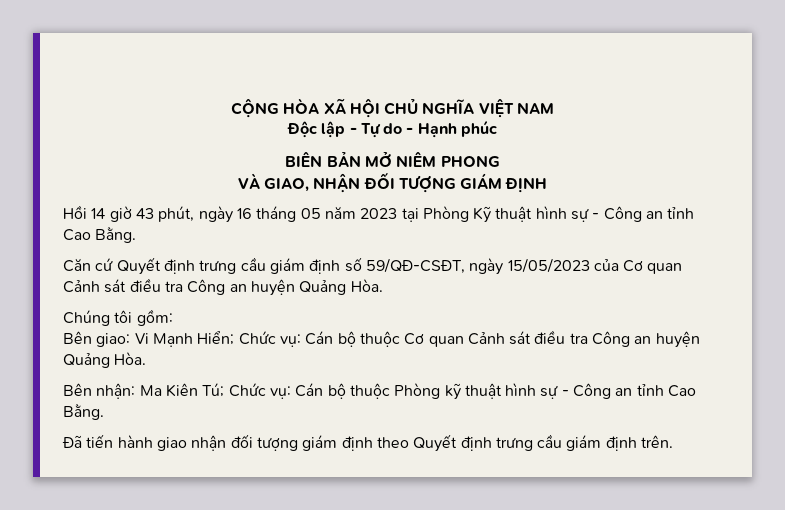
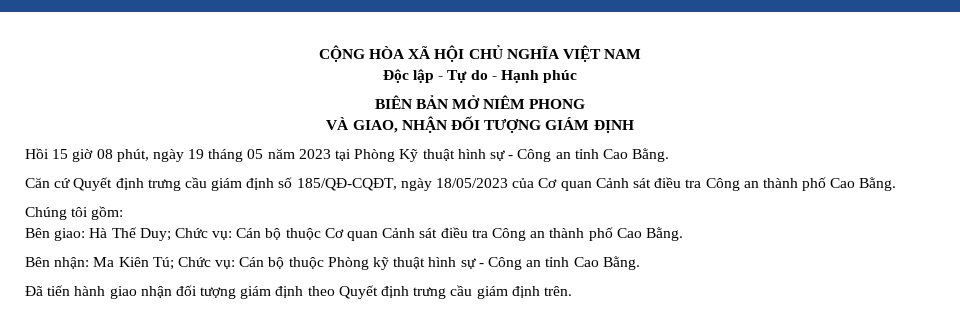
[91,206,154,222] 14 giờ 43 -> [52,149,113,162] 15 giờ 08
[236,208,252,219] 16 -> [188,149,205,159] 19
[365,258,590,275] 59/QĐ-CSĐT, ngày 15/05/2023 -> [296,178,509,191] 185/QĐ-CQĐT, ngày 18/05/2023
[250,279,383,296] huyện Quảng Hòa. -> [762,177,897,191] thành phố Cao Bằng.
[134,331,235,347] Vi Mạnh Hiển; -> [89,227,171,241] Hà Thế Duy;
[655,331,700,348] [63,352,147,368] huyện Quảng Hòa. -> [549,227,683,241] thành phố Cao Bằng.

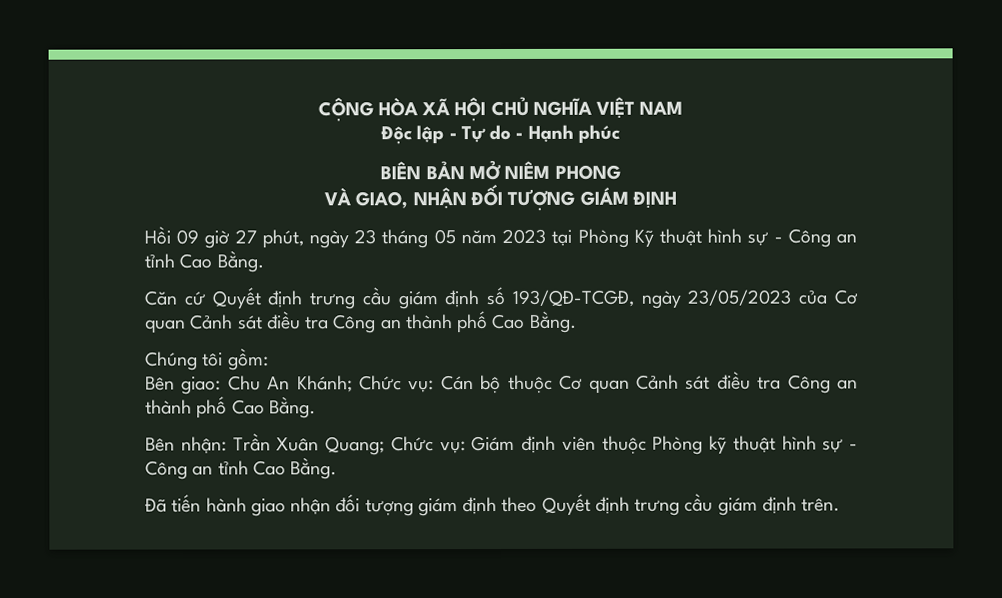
[52,149,113,162] 15 giờ 08 -> [176,229,257,249] 09 giờ 27
[188,149,205,159] 19 -> [354,229,377,245] 23
[296,178,509,191] 185/QĐ-CQĐT, ngày 18/05/2023 -> [511,289,793,309] 193/QĐ-TCGĐ, ngày 23/05/2023
[89,227,171,241] Hà Thế Duy; -> [227,375,353,393] Chu An Khánh;
[93,257,285,270] Ma Kiên Tú; Chức vụ: Cán bộ -> [232,433,596,456] Trần Xuân Quang; Chức vụ: Giám định viên

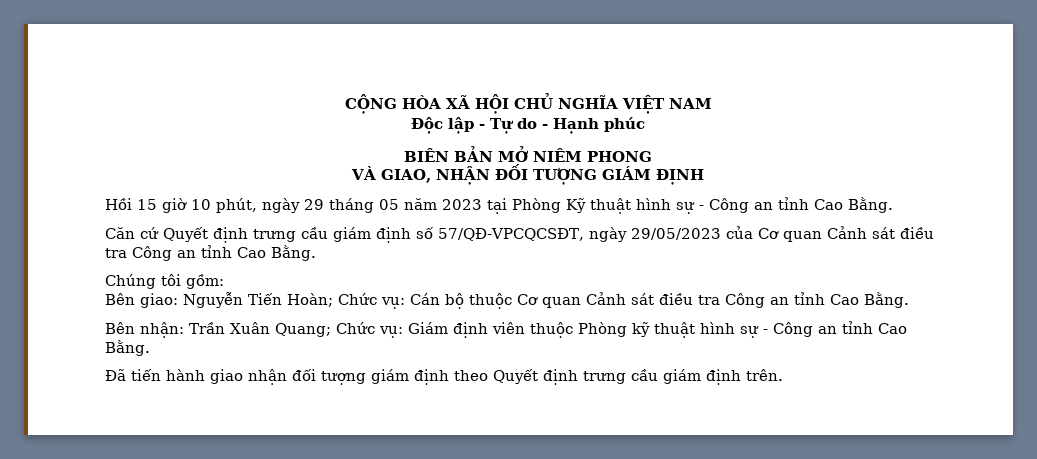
[176,229,257,249] 09 giờ 27 -> [137,198,211,213] 15 giờ 10
[354,229,377,245] 23 -> [304,199,324,210] 29
[511,289,793,309] 193/QĐ-TCGĐ, ngày 23/05/2023 -> [438,227,721,242] 57/QĐ-VPCQCSĐT, ngày 29/05/2023
[405,311,489,334] thành phố -> [201,245,232,258] tỉnh
[227,375,353,393] Chu An Khánh; -> [183,292,333,308] Nguyễn Tiến Hoàn;
[145,396,228,419] thành phố -> [794,292,825,305] tỉnh

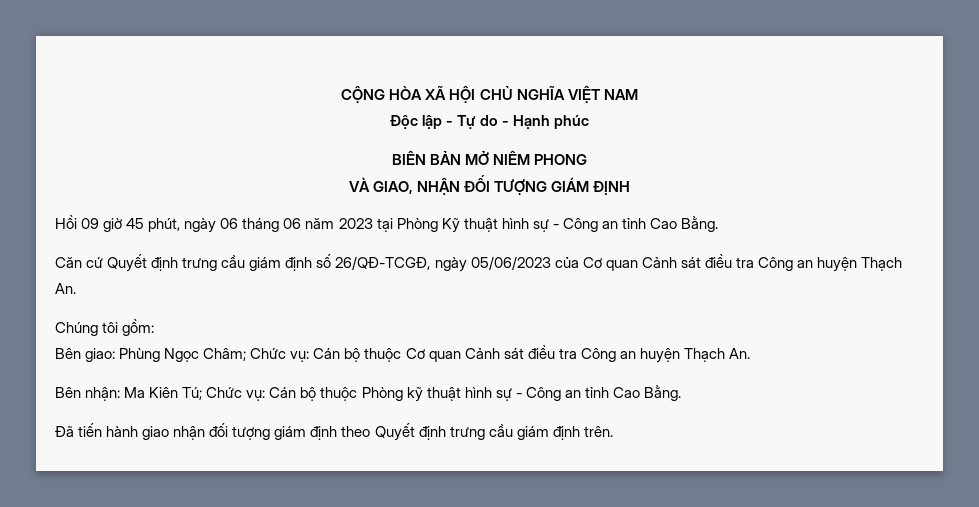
[137,198,399,213] 15 giờ 10 phút, ngày 29 tháng 05 -> [81,218,302,233] 09 giờ 45 phút, ngày 06 tháng 06
[438,227,721,242] 57/QĐ-VPCQCSĐT, ngày 29/05/2023 -> [335,256,551,272] 26/QĐ-TCGĐ, ngày 05/06/2023
[201,245,316,261] tỉnh Cao Bằng. -> [817,257,903,272] [55,283,76,294] huyện Thạch An.
[183,292,333,308] Nguyễn Tiến Hoàn; -> [119,348,247,362] Phùng Ngọc Châm;
[794,292,909,308] tỉnh Cao Bằng. -> [639,348,750,363] huyện Thạch An.
[189,322,525,338] Trần Xuân Quang; Chức vụ: Giám định viên -> [124,387,317,401] Ma Kiên Tú; Chức vụ: Cán bộ

